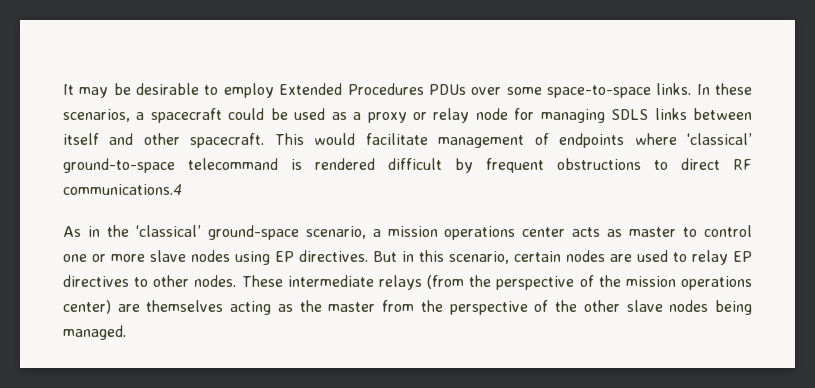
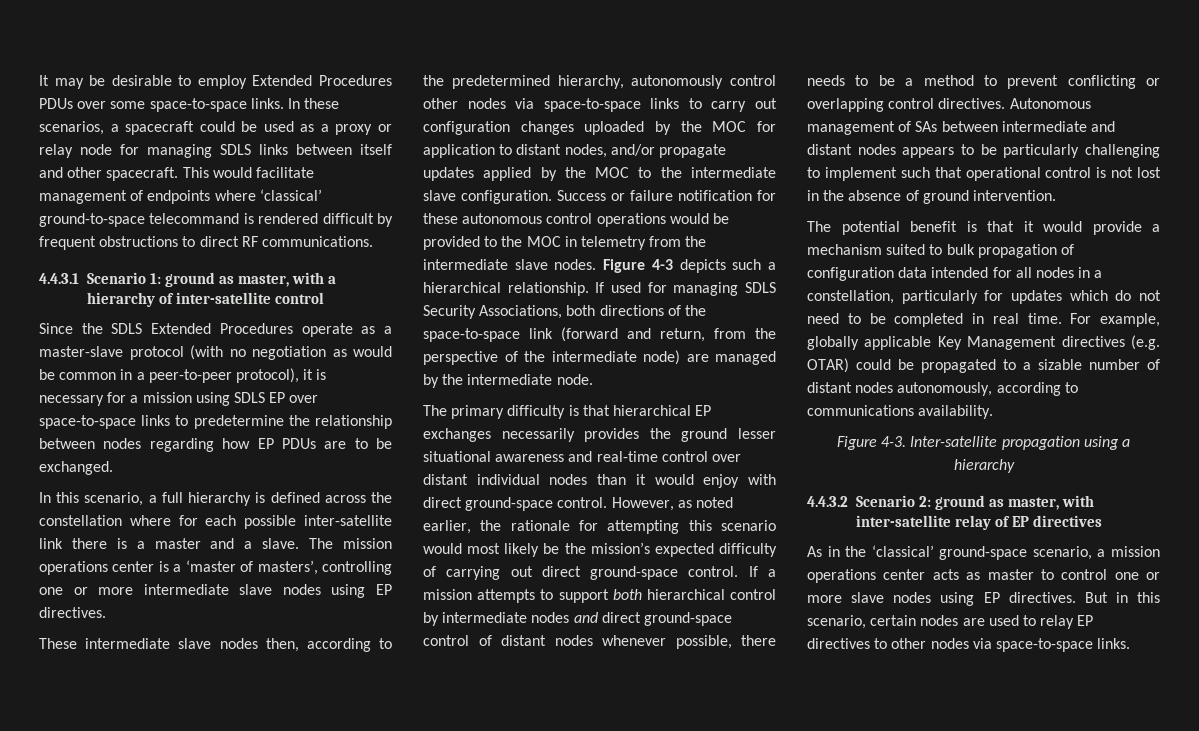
[63,184,182,195] communications.4 -> [261,236,373,247] [39,272,337,287] [86,292,324,307] [39,323,392,337] [39,345,392,360] [39,368,327,383] [39,392,319,406] [39,415,392,429] [39,438,392,452] [39,461,113,475] [39,492,392,506] [39,515,393,529] [39,538,392,549] [39,560,392,575] [39,584,392,598] [39,607,106,618] [39,638,392,652] [423,75,776,89] [423,98,777,112] [423,121,776,135] [423,144,726,158] [423,167,776,181] [423,190,776,204] [423,213,729,227] [423,236,707,250] [423,259,776,273] [423,282,776,296] [423,305,706,319] [423,327,776,342] [423,350,776,365] [423,374,593,388] [423,405,712,419] [423,428,776,442] [423,451,741,462] [423,474,776,488] [423,497,733,511] [423,520,776,534] [423,542,777,557] [423,566,776,580] [423,589,776,603] [423,612,732,626] [423,635,776,649] [807,75,1160,89] [807,98,1091,112] [807,121,1115,135] [807,144,1160,158] [807,167,1161,181] [807,190,1056,204] [807,221,1160,235] [807,244,1074,258] [807,267,1103,281] [807,290,1161,304] [807,313,1160,327] [807,335,1160,350] [807,358,1160,373] [807,382,1078,396] [807,405,994,419] [837,436,1130,450] [953,459,1015,473] [807,495,1094,510] [855,515,1102,530] communications. // 4.4.3.1 Scenario 1: ground as master, with a hierarchy of inter-satellite control // Since the SDLS Extended Procedures operate as a master-slave protocol (with no negotiation as would be common in a peer-to-peer protocol), it is necessary for a mission using SDLS EP over space-to-space links to predetermine the relationship between nodes regarding how EP PDUs are to be exchanged. // In this scenario, a full hierarchy is defined across the constellation where for each possible inter-satellite link there is a master and a slave. The mission operations center is a ‘master of masters’, controlling one or more intermediate slave nodes using EP directives. // These intermediate slave nodes then, according to the predetermined hierarchy, autonomously control other nodes via space-to-space links to carry out configuration changes uploaded by the MOC for application to distant nodes, and/or propagate updates applied by the MOC to the intermediate slave configuration. Success or failure notification for these autonomous control operations would be provided to the MOC in telemetry from the intermediate slave nodes. Figure 4-3 depicts such a hierarchical relationship. If used for managing SDLS Security Associations, both directions of the space-to-space link (forward and return, from the perspective of the intermediate node) are managed by the intermediate node. // The primary difficulty is that hierarchical EP exchanges necessarily provides the ground lesser situational awareness and real-time control over distant individual nodes than it would enjoy with direct ground-space control. However, as noted earlier, the rationale for attempting this scenario would most likely be the mission’s expected difficulty of carrying out direct ground-space control. If a mission attempts to support both hierarchical control by intermediate nodes and direct ground-space control of distant nodes whenever possible, there needs to be a method to prevent conflicting or overlapping control directives. Autonomous management of SAs between intermediate and distant nodes appears to be particularly challenging to implement such that operational control is not lost in the absence of ground intervention. // The potential benefit is that it would provide a mechanism suited to bulk propagation of configuration data intended for all nodes in a constellation, particularly for updates which do not need to be completed in real time. For example, globally applicable Key Management directives (e.g. OTAR) could be propagated to a sizable number of distant nodes autonomously, according to communications availability. // Figure 4-3. Inter-satellite propagation using a hierarchy // 4.4.3.2 Scenario 2: ground as master, with inter-satellite relay of EP directives
[194,275,753,290] [63,300,753,315] [63,325,126,340] nodes. These intermediate relays (from the perspective of the mission operations center) are themselves acting as the master from the perspective of the other slave nodes being managed. -> [930,638,1131,652] nodes via space-to-space links.

